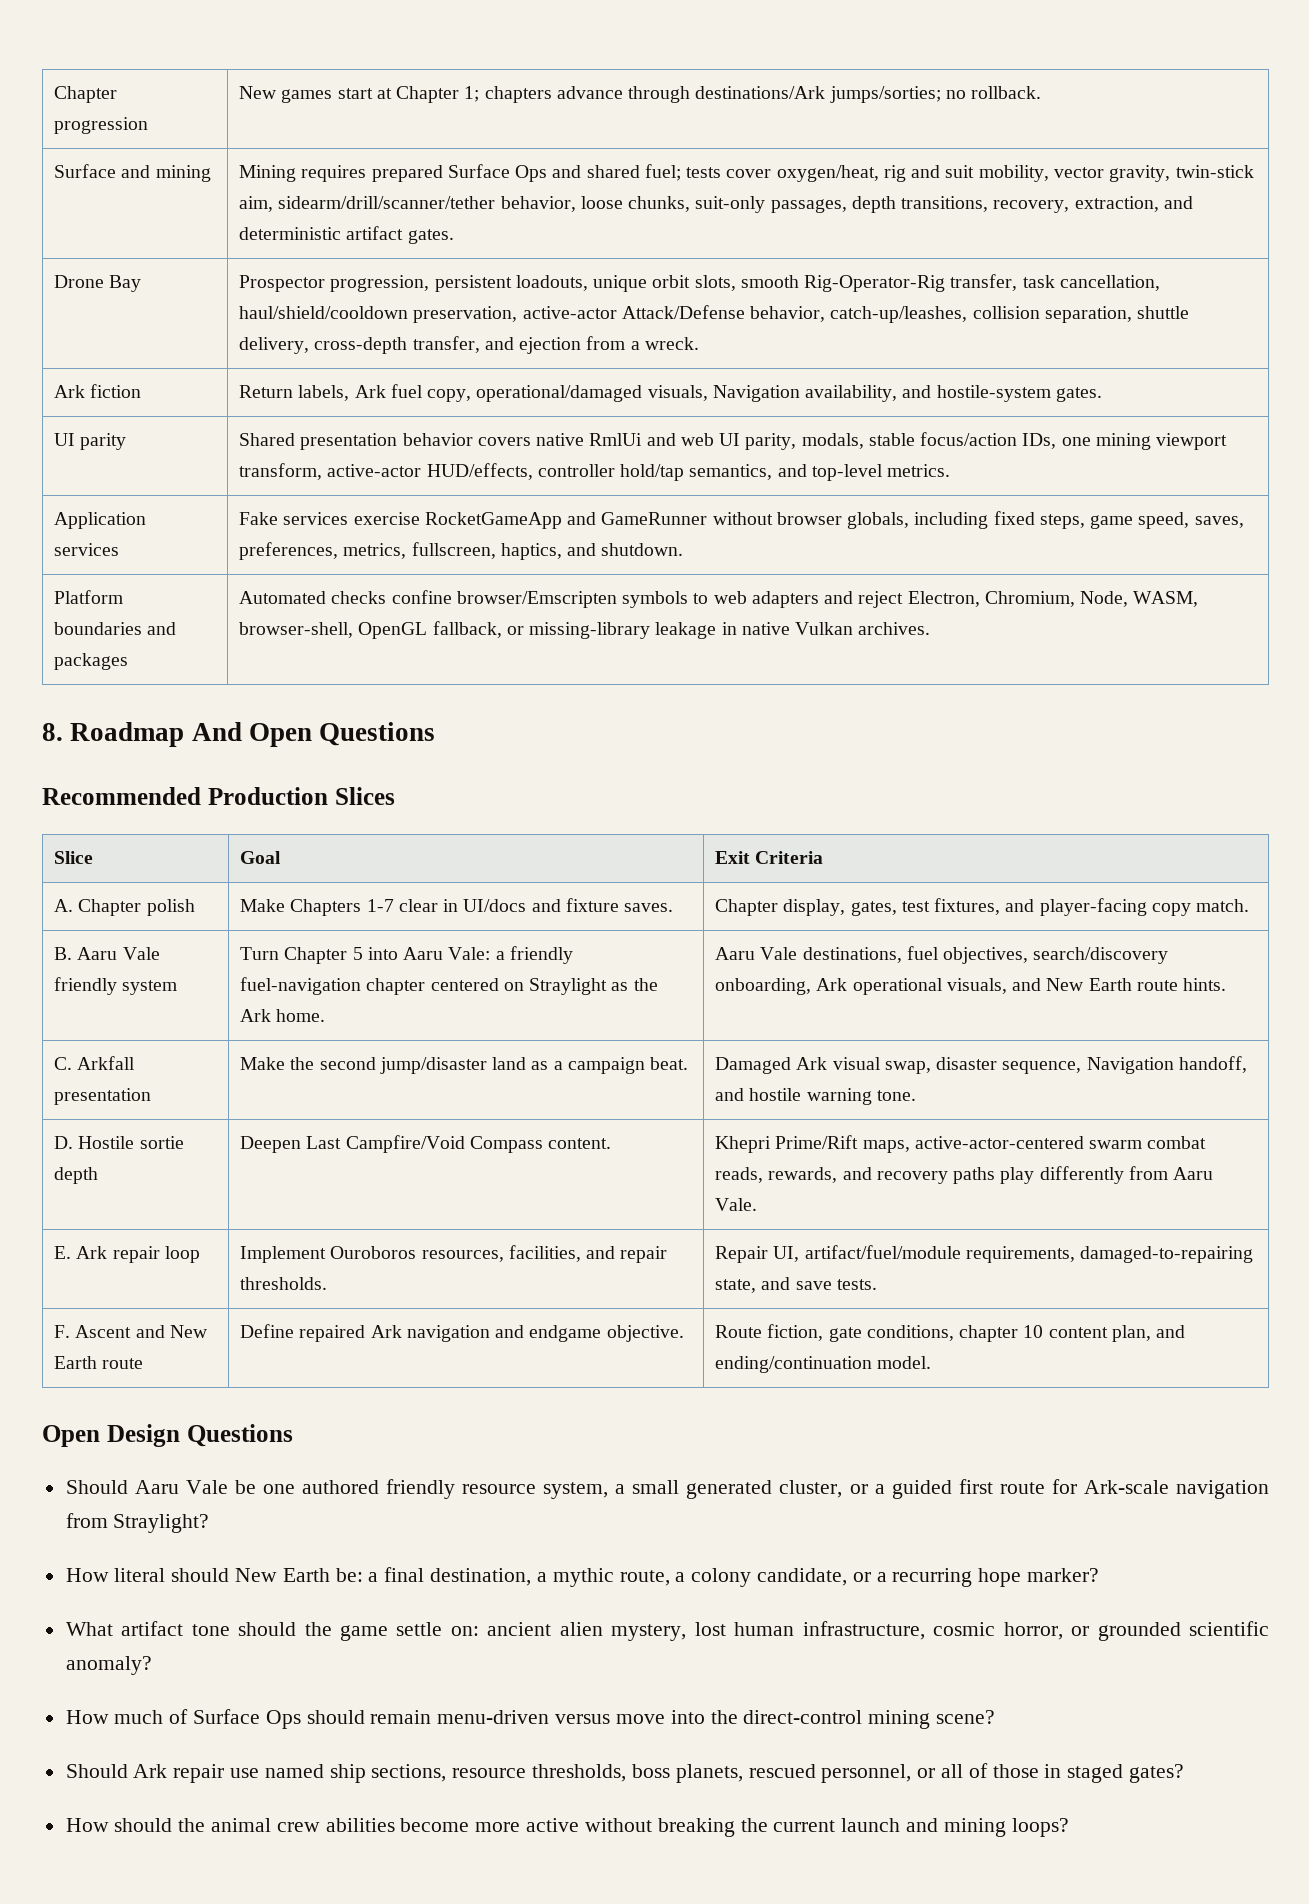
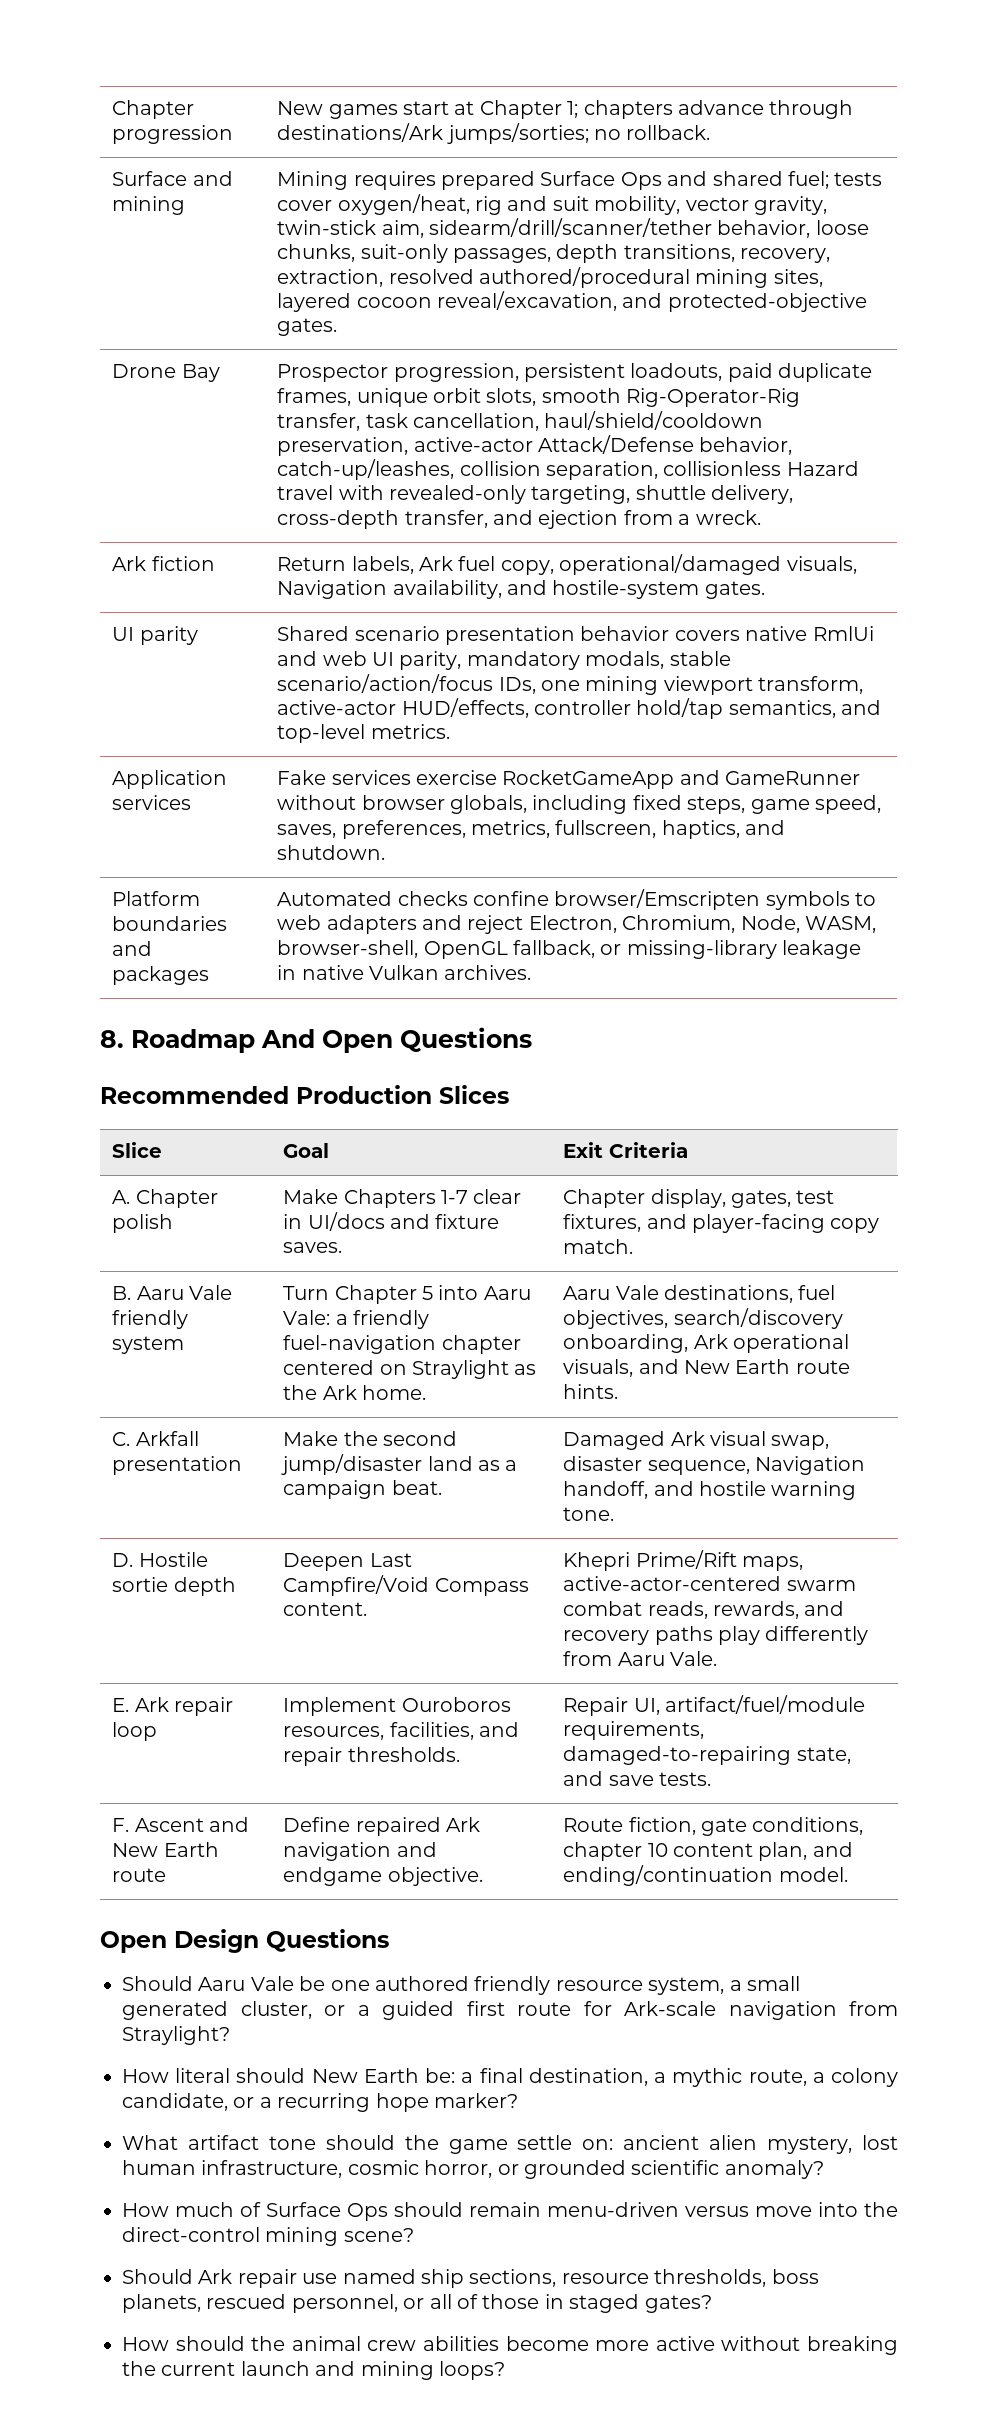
[1163,196,1193,209] [239,226,404,240] and deterministic artifact -> [388,267,823,288] [277,291,867,312] resolved authored/procedural mining sites, layered cocoon reveal/excavation, and protected-objective
(588, 283) none -> [727,363,873,382] [277,388,352,406] paid duplicate frames,
(1132, 314) none -> [663,461,859,476] [277,485,631,504] collisionless Hazard travel with revealed-only targeting,
(296, 439) none -> [354,626,440,641] scenario
(797, 441) none -> [466,651,580,670] mandatory
[920,432,1018,446] focus/action -> [277,674,494,693] scenario/action/focus

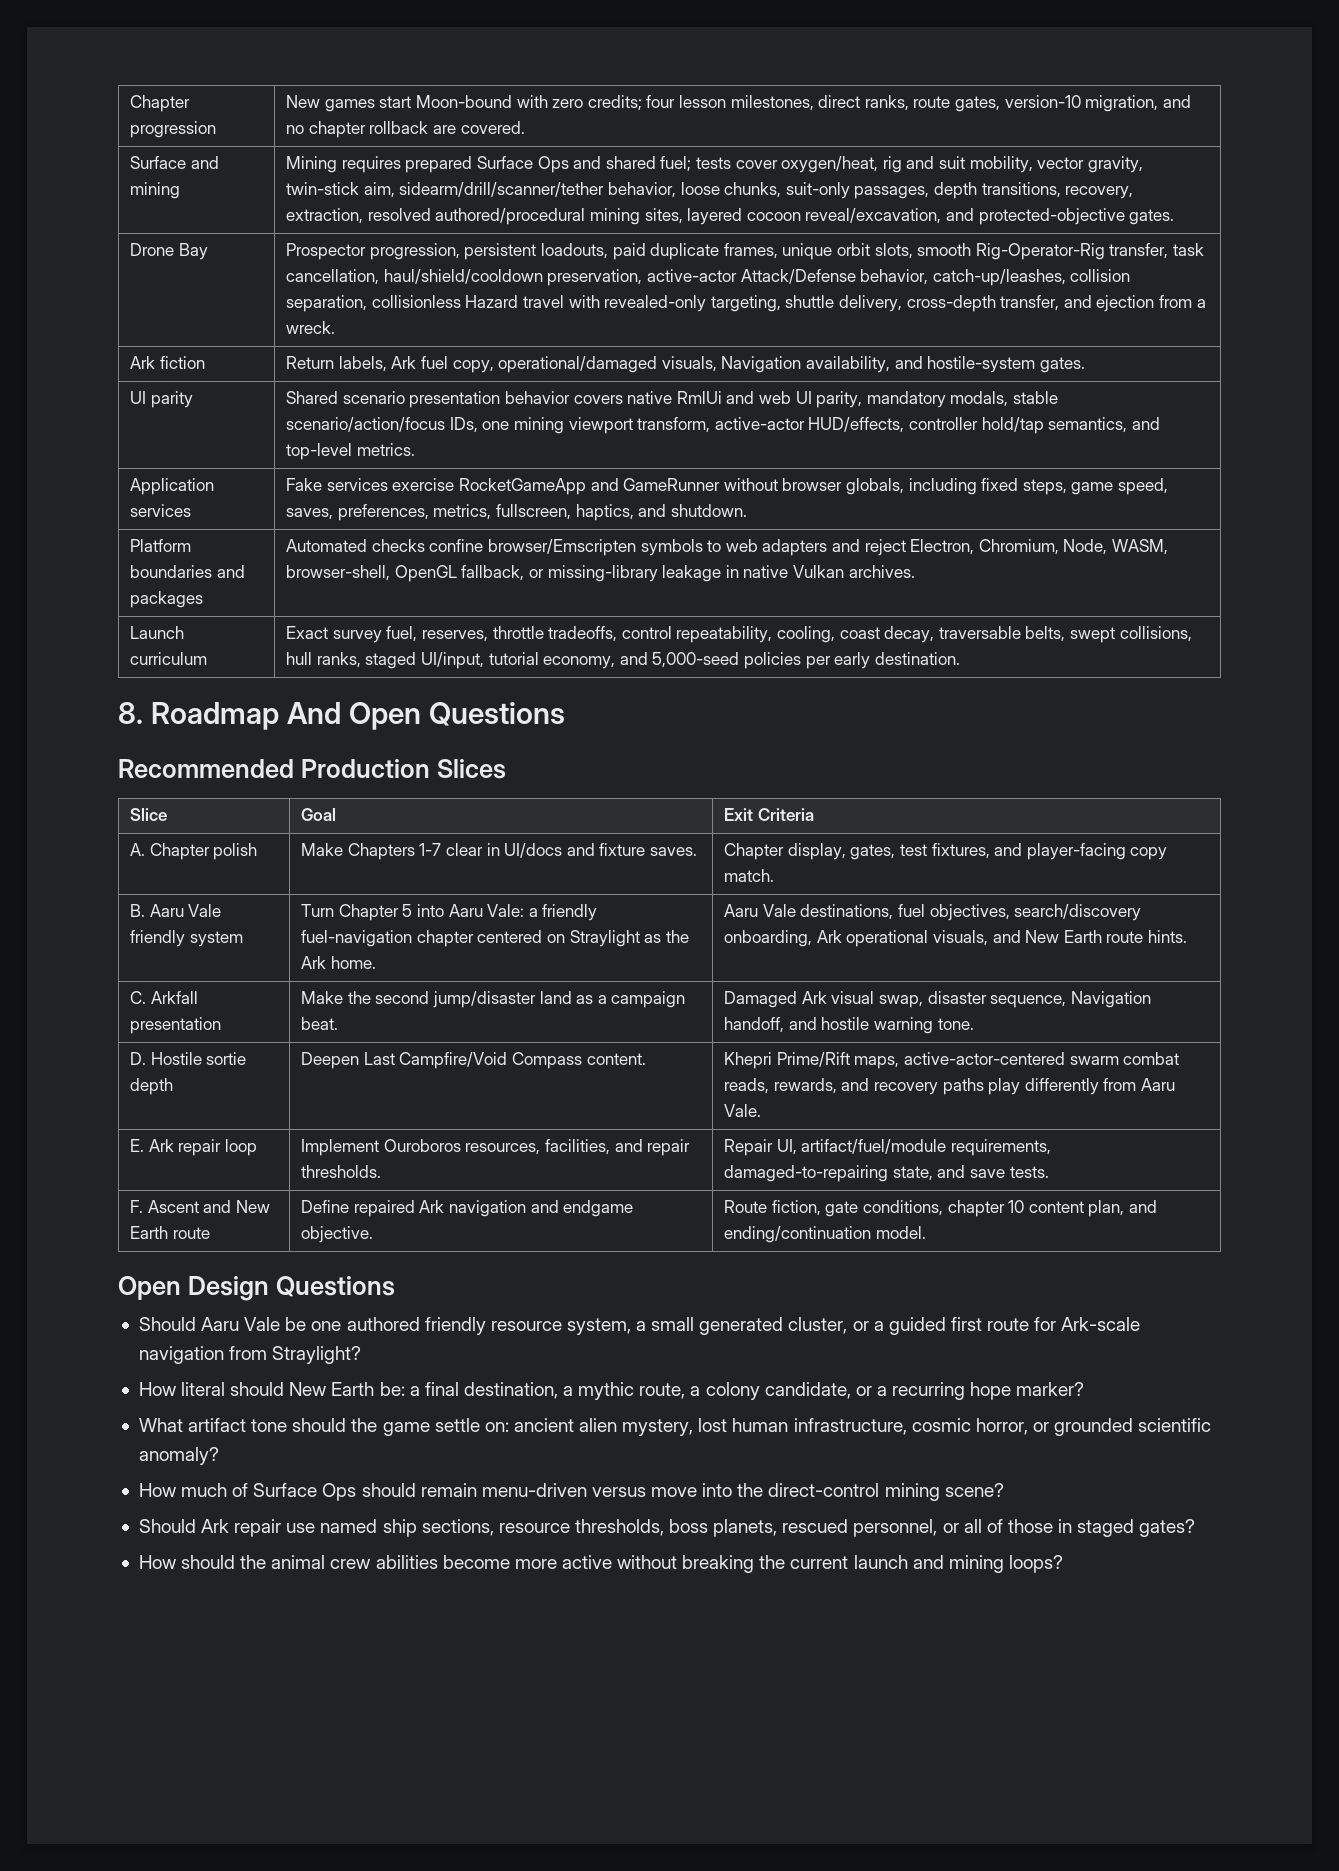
[454,100,854,119] [277,123,711,144] at Chapter 1; chapters advance through destinations/Ark jumps/sorties; no rollback. -> [416,95,1191,112] [286,121,525,138] Moon-bound with zero credits; four lesson milestones, direct ranks, route gates, version-10 migration, and no chapter rollback are covered.
(532, 972) none -> [130,626,185,639] [130,652,208,665] [286,626,1192,643] [286,652,960,669] // Launch curriculum | Exact survey fuel, reserves, throttle tradeoffs, control repeatability, cooling, coast decay, traversable belts, swept collisions, hull ranks, staged UI/input, tutorial economy, and 5,000-seed policies per early destination.

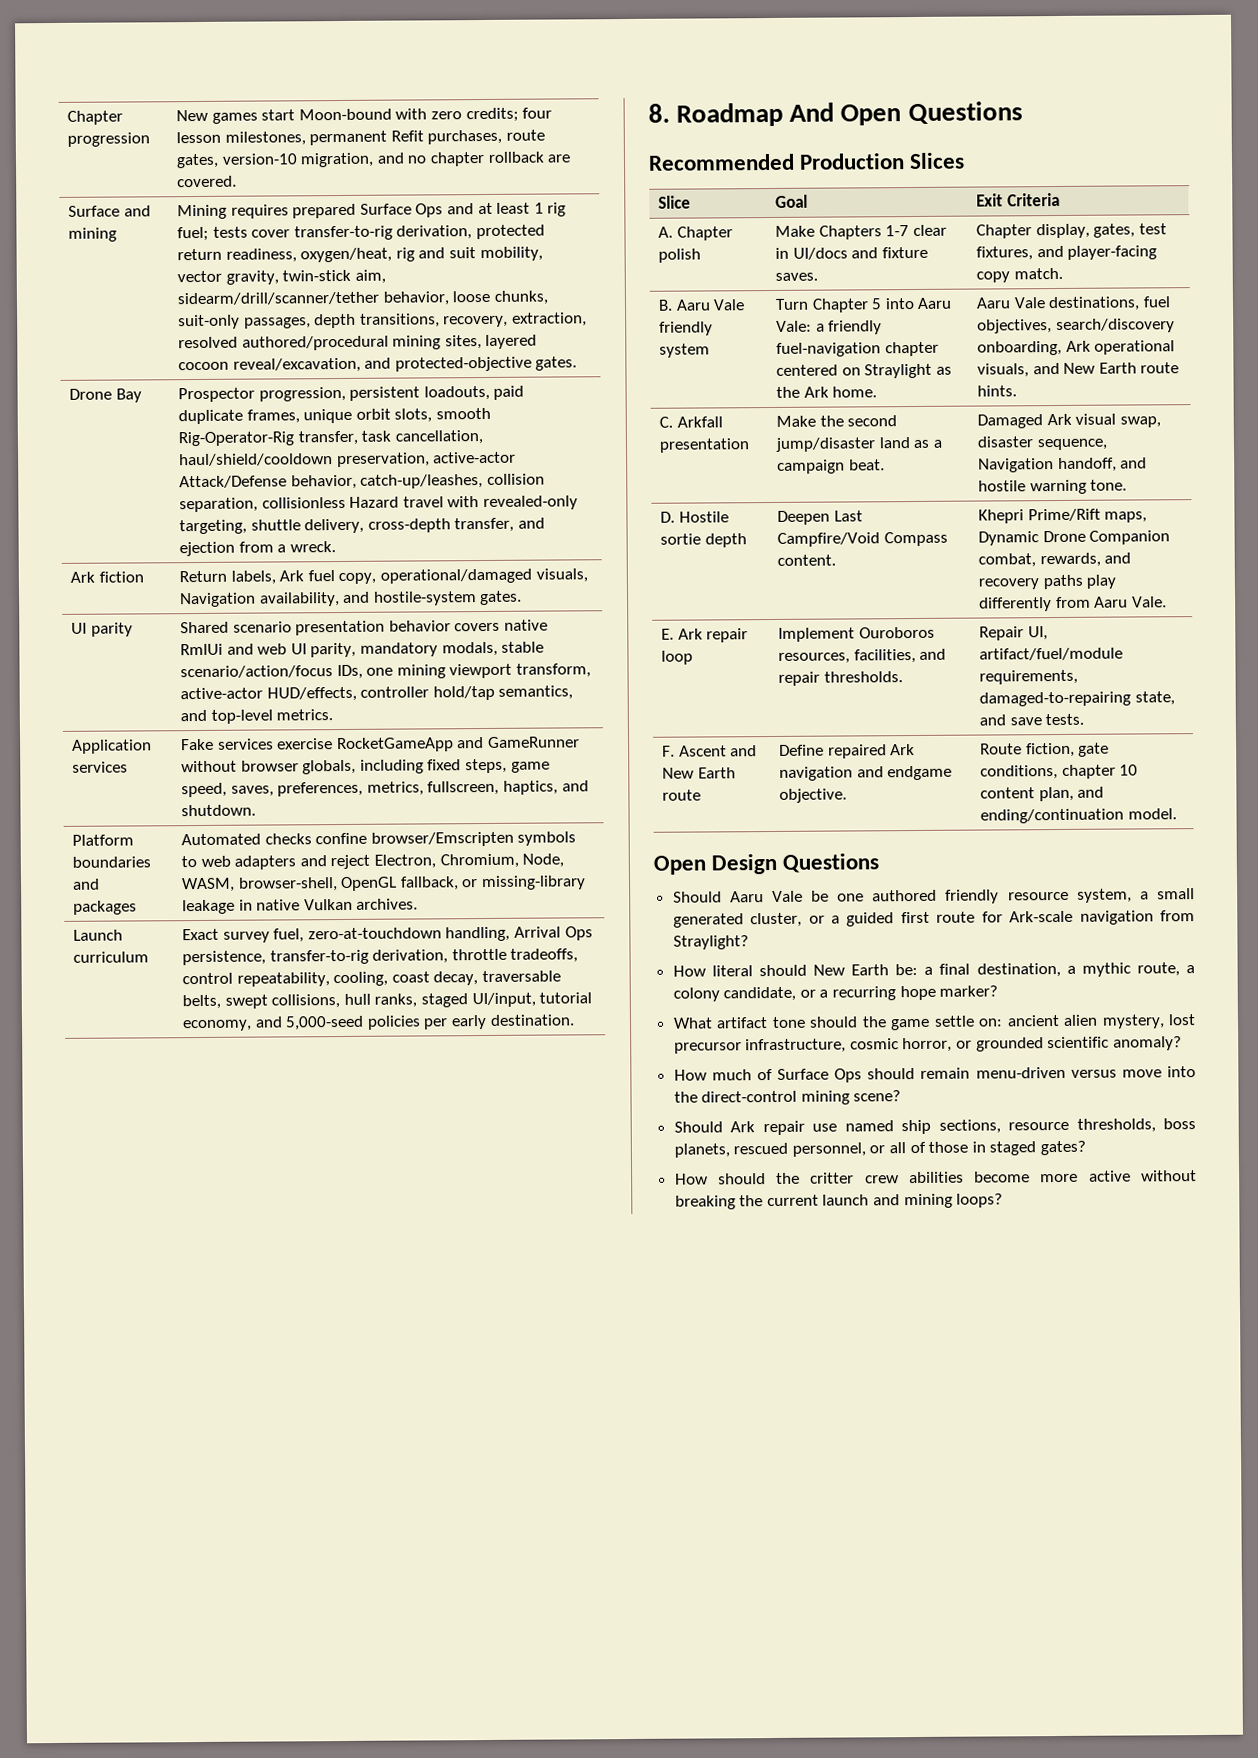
[818,95,909,111] direct ranks, -> [309,129,503,146] permanent Refit purchases,
[605,156,778,171] shared fuel; tests cover -> [477,202,567,217] [177,224,546,242] [177,248,297,263] at least 1 rig fuel; tests cover transfer-to-rig derivation, protected return readiness,
[422,630,489,642] reserves, -> [307,926,593,942] [182,949,449,966] zero-at-touchdown handling, Arrival Ops persistence, transfer-to-rig derivation,
[904,1052,1180,1065] [724,1078,770,1094] active-actor-centered swarm combat reads, -> [978,530,1171,546] [978,553,1037,568] Dynamic Drone Companion combat,
[732,1418,789,1432] human -> [673,1042,742,1054] precursor
[271,1555,326,1569] animal -> [810,1172,855,1184] critter

